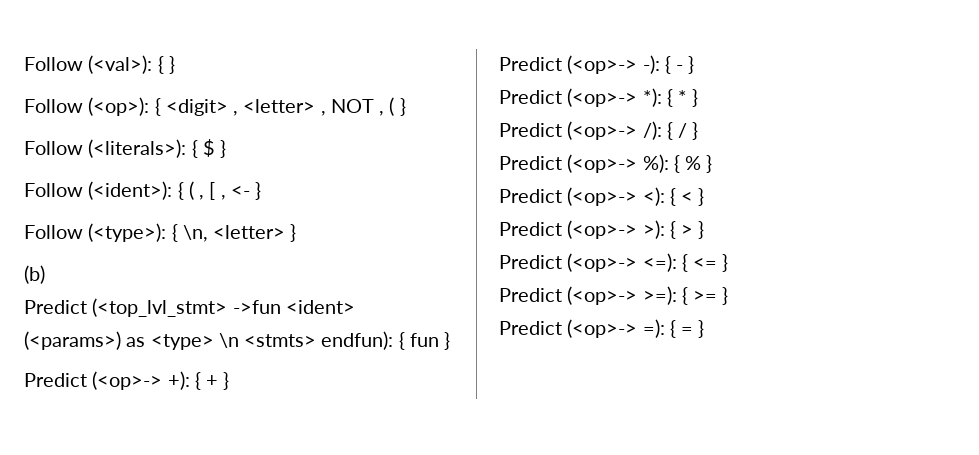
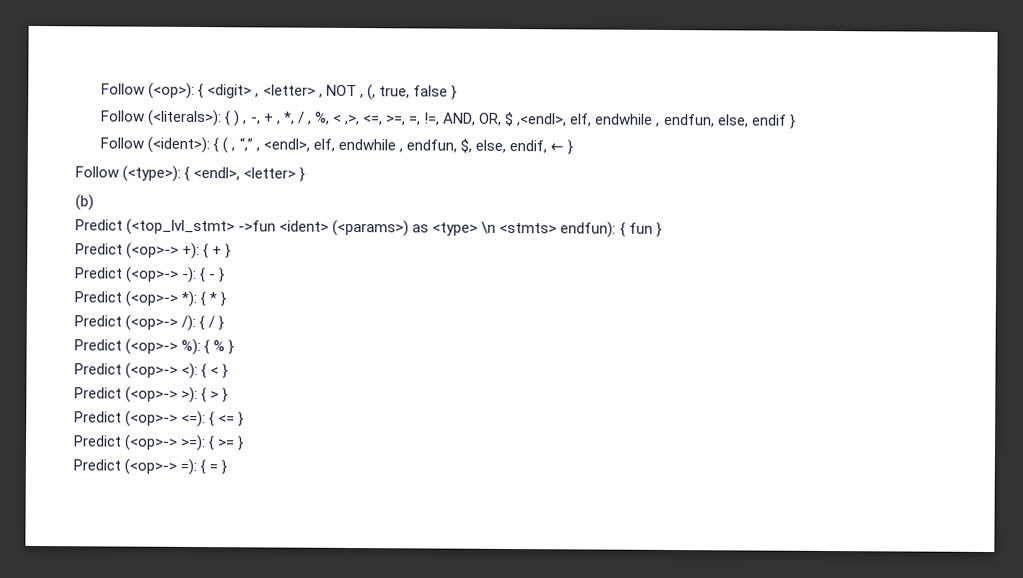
[24,55,175,74] [24,99,83,113] Follow (<val>): { } // Follow -> [101,83,146,95] Follow
[389,97,395,116] ( -> [366,84,448,101] (, true, false
[202,139,215,157] $ -> [234,110,787,128] ) , -, + , *, / , %, < ,>, <=, >=, =, !=, AND, OR, $ ,<endl>, elf, endwhile , endfun, else, endif
[209,182,250,200] [ , <- -> [238,137,565,154] “,” , <endl>, elf, endwhile , endfun, $, else, endif, ←
[182,225,208,242] \n, -> [193,167,241,181] <endl>,

